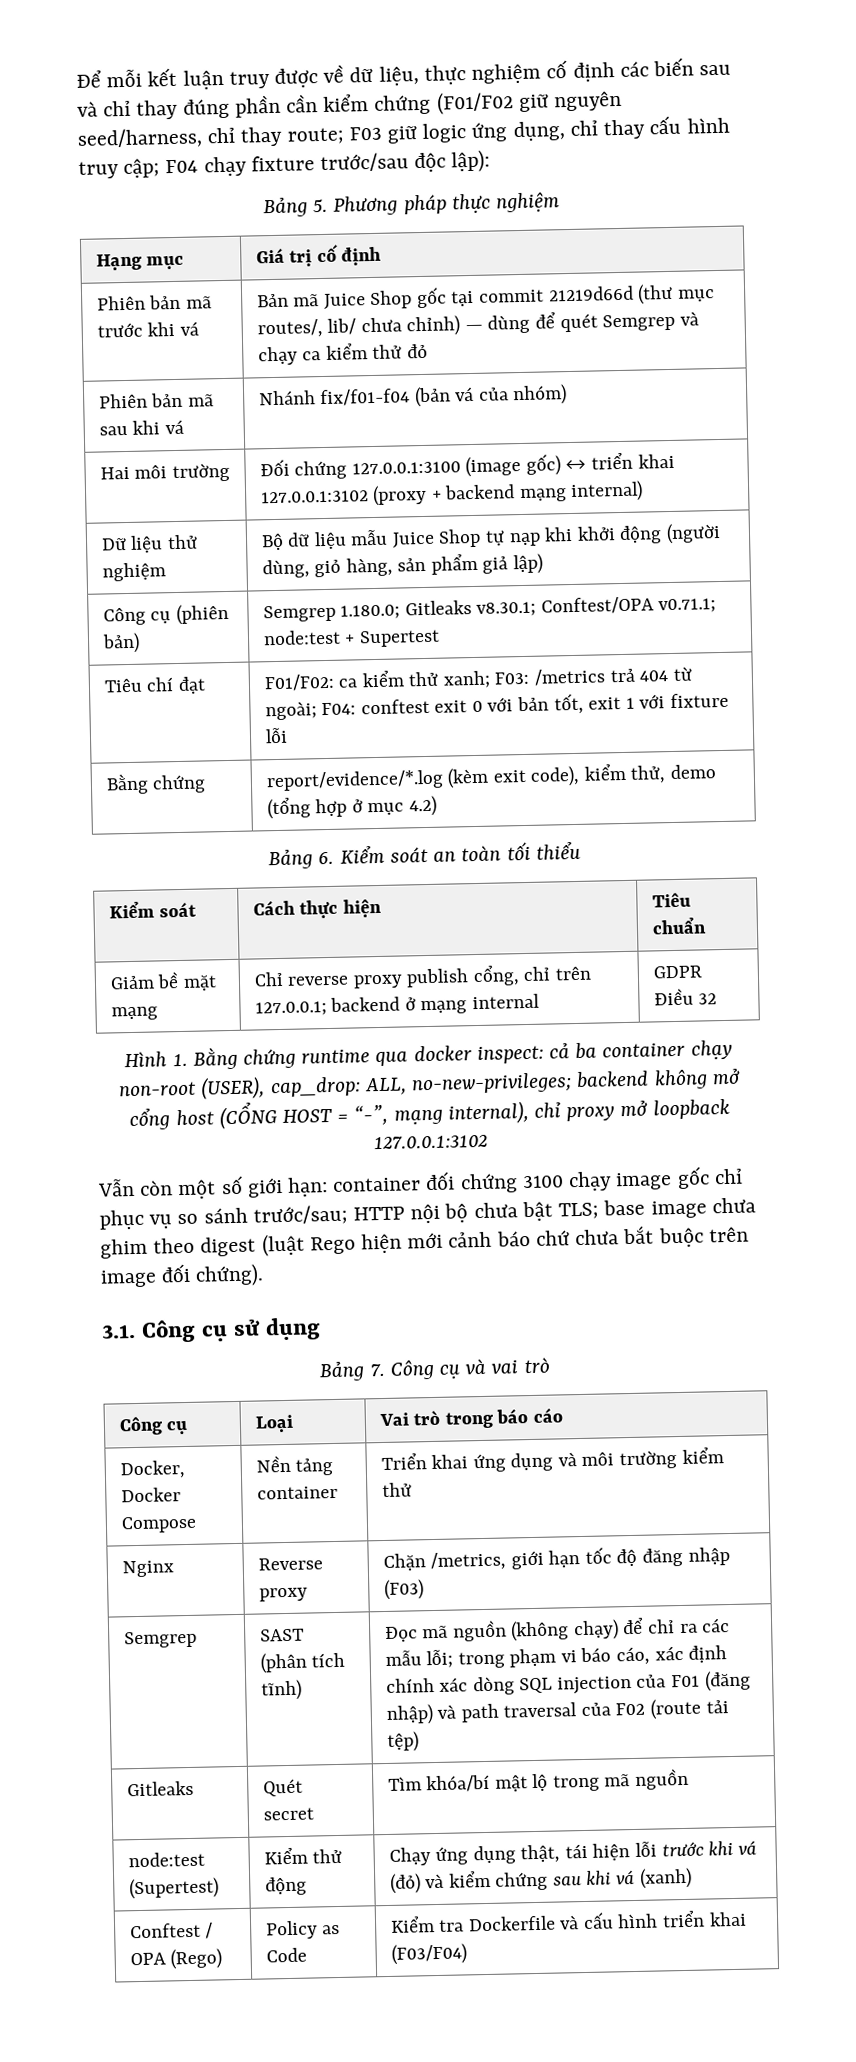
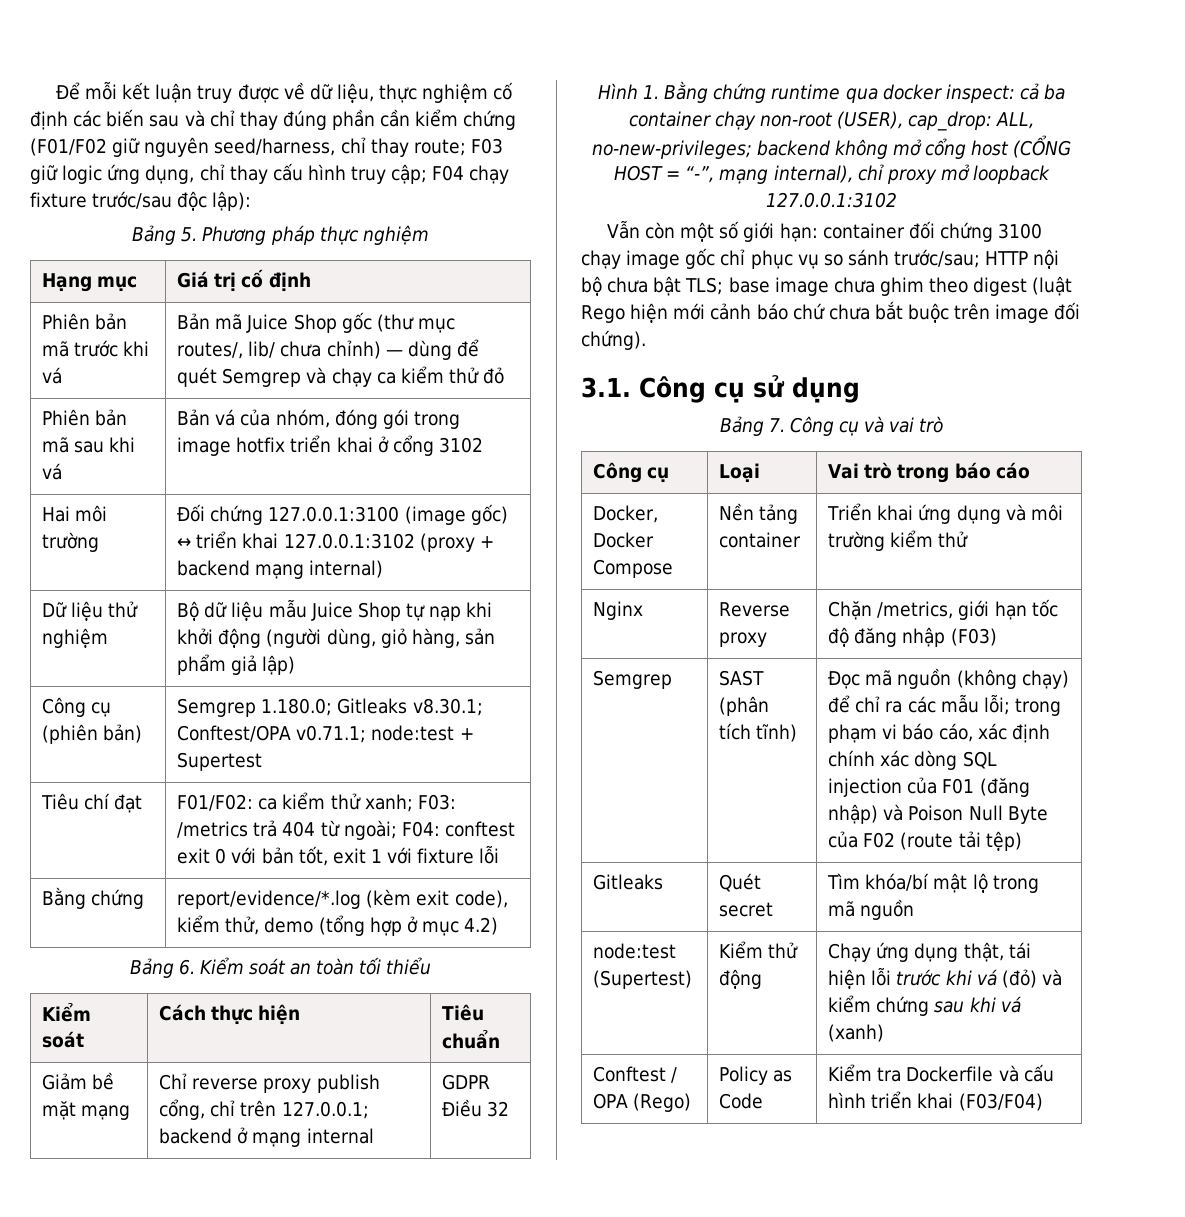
[451,285,634,307] tại commit 21219d66d -> (372, 322) none
[258,384,568,408] Nhánh fix/f01-f04 (bản vá của nhóm) -> [177,409,460,429] [177,435,483,456] Bản vá của nhóm, đóng gói trong image hotfix triển khai ở cổng 3102
[460,1702,578,1723] path traversal -> [908,805,1048,824] Poison Null Byte

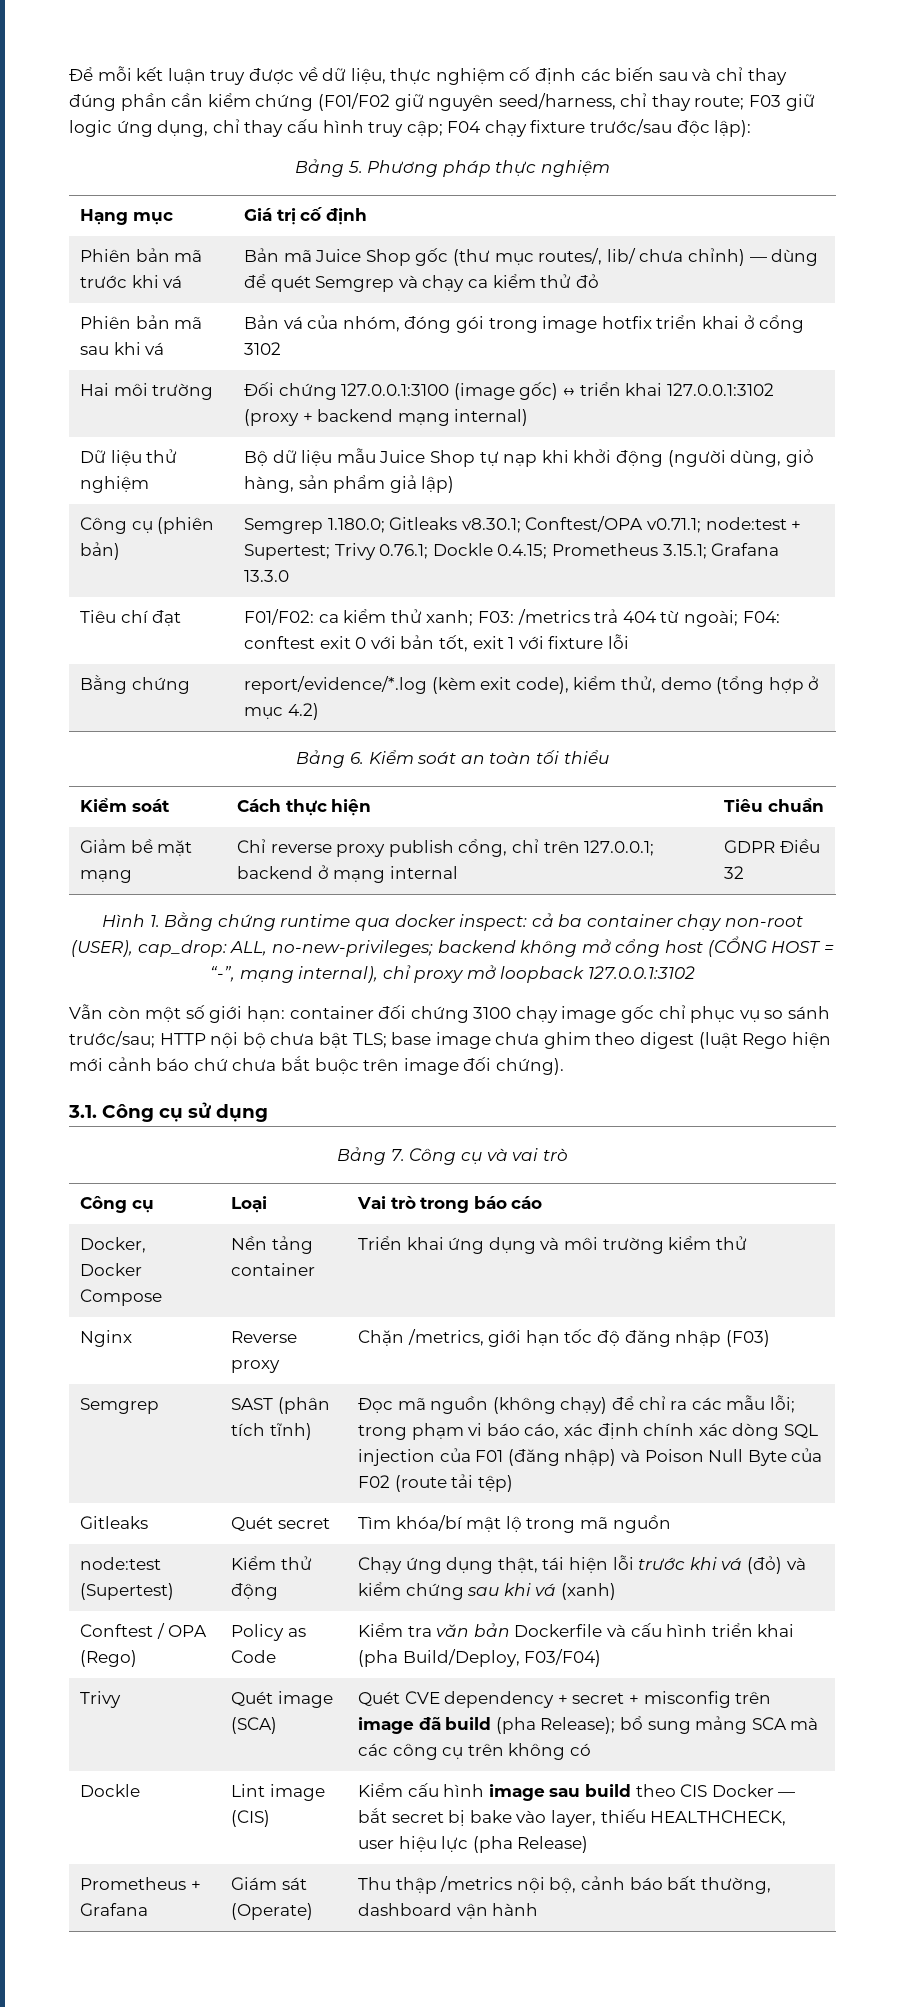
[177,752,263,771] Supertest -> [244,543,780,560] [244,570,290,582] Supertest; Trivy 0.76.1; Dockle 0.4.15; Prometheus 3.15.1; Grafana 13.3.0
(902, 1074) none -> [436,1623,510,1637] văn bản
[958,1093,1043,1111] (F03/F04) -> [358,1649,602,1667] [80,1691,122,1708] [231,1691,333,1708] [231,1717,278,1734] [358,1691,772,1708] [358,1716,819,1734] [358,1743,592,1760] [80,1784,141,1797] [231,1784,325,1801] [231,1810,271,1827] [358,1783,796,1801] [358,1808,787,1827] [358,1836,589,1853] [80,1877,201,1890] [80,1903,149,1916] [231,1877,307,1890] [231,1903,314,1920] [358,1876,771,1894] [358,1903,539,1919] (pha Build/Deploy, F03/F04) // Trivy | Quét image (SCA) | Quét CVE dependency + secret + misconfig trên image đã build (pha Release); bổ sung mảng SCA mà các công cụ trên không có // Dockle | Lint image (CIS) | Kiểm cấu hình image sau build theo CIS Docker — bắt secret bị bake vào layer, thiếu HEALTHCHECK, user hiệu lực (pha Release) // Prometheus + Grafana | Giám sát (Operate) | Thu thập /metrics nội bộ, cảnh báo bất thường, dashboard vận hành

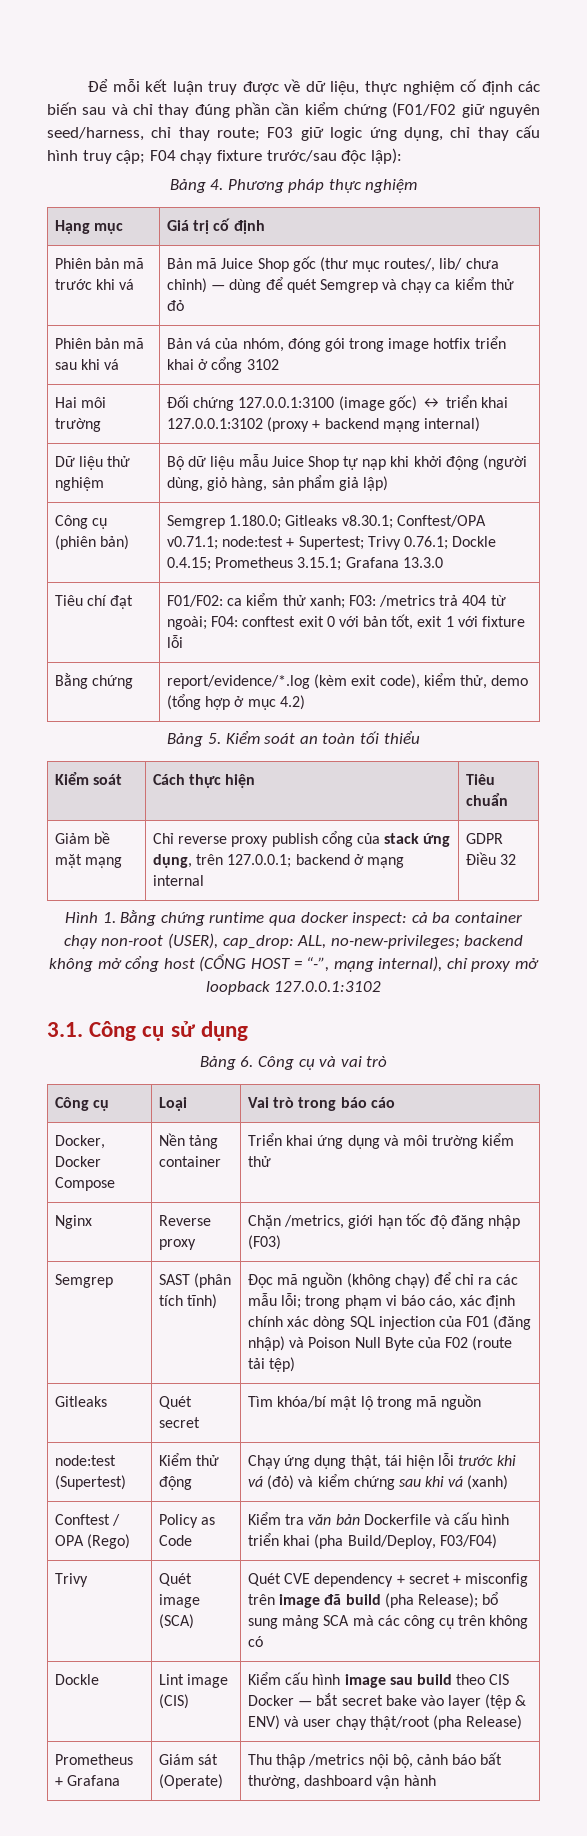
[347,161,363,173] 5. -> [210,179,224,190] 4.
[350,752,365,764] 6. -> [208,733,222,744] 5.
[458,839,540,857] cổng, chỉ -> [321,831,451,847] [152,854,192,868] cổng của stack ứng dụng,
[69,1004,831,1023] [69,1031,831,1049] [69,1056,564,1075] // Vẫn còn một số giới hạn: container đối chứng 3100 chạy image gốc chỉ phục vụ so sánh trước/sau; HTTP nội bộ chưa bật TLS; base image chưa ghim theo digest (luật Rego hiện mới cảnh báo chứ chưa bắt buộc trên image đối chứng). -> (382, 986) none
[390,1149,405,1161] 7. -> [240,1056,254,1067] 6.
[448,1810,466,1826] bị -> (383, 1700) none
[551,1809,787,1827] [358,1836,469,1852] layer, thiếu HEALTHCHECK, user hiệu lực -> [448,1694,527,1709] [247,1715,430,1730] layer (tệp & ENV) và user chạy thật/root

